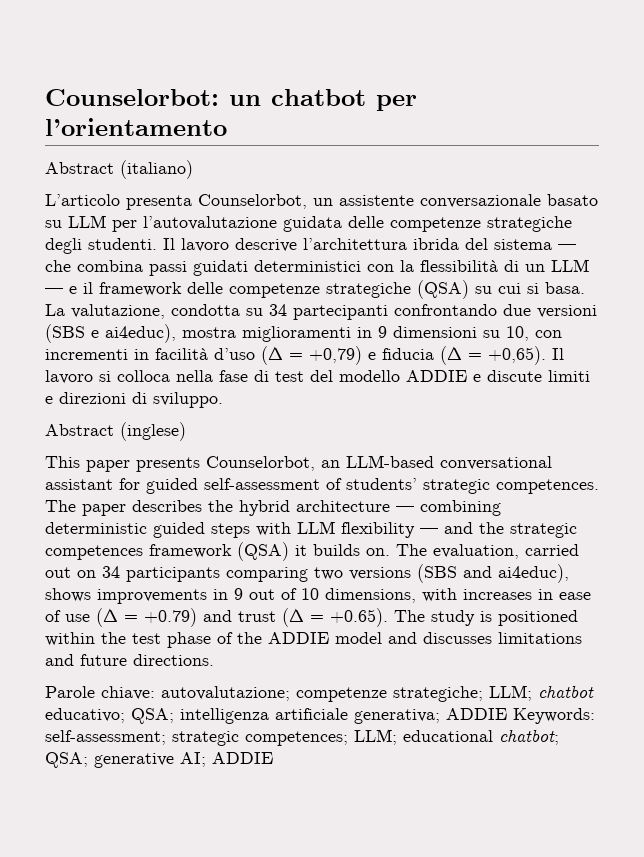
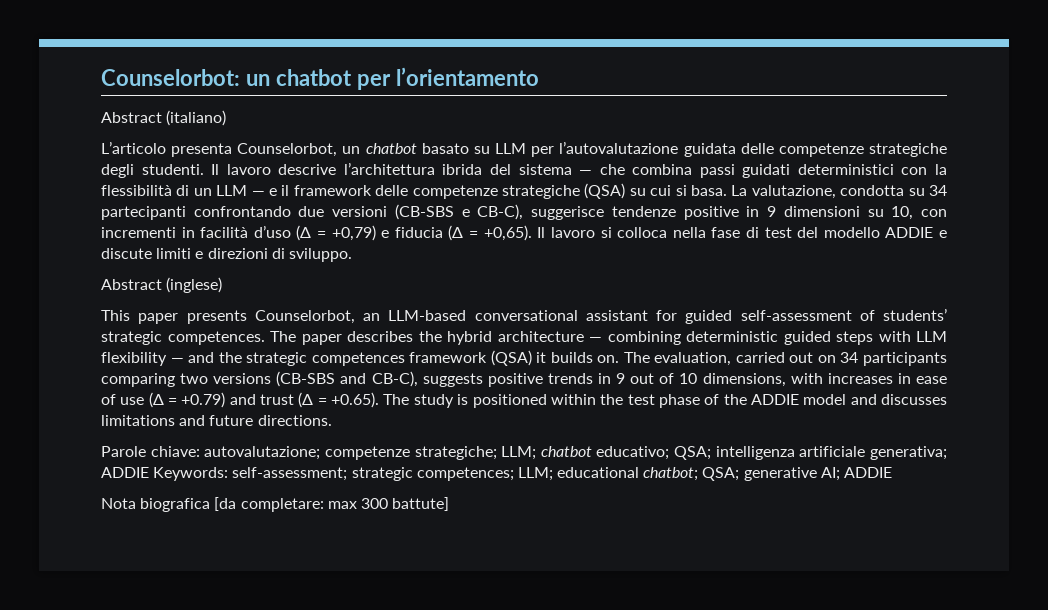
[339,194,541,208] assistente conversazionale -> [365,143,417,154] chatbot
[45,324,351,343] (SBS e ai4educ), mostra miglioramenti -> [394,204,739,220] (CB-SBS e CB-C), suggerisce tendenze positive
[417,564,569,583] [45,588,207,604] (SBS and ai4educ), shows improvements -> [276,371,593,387] (CB-SBS and CB-C), suggests positive trends
(273, 758) none -> [101,497,450,512] // Nota biografica [da completare: max 300 battute]

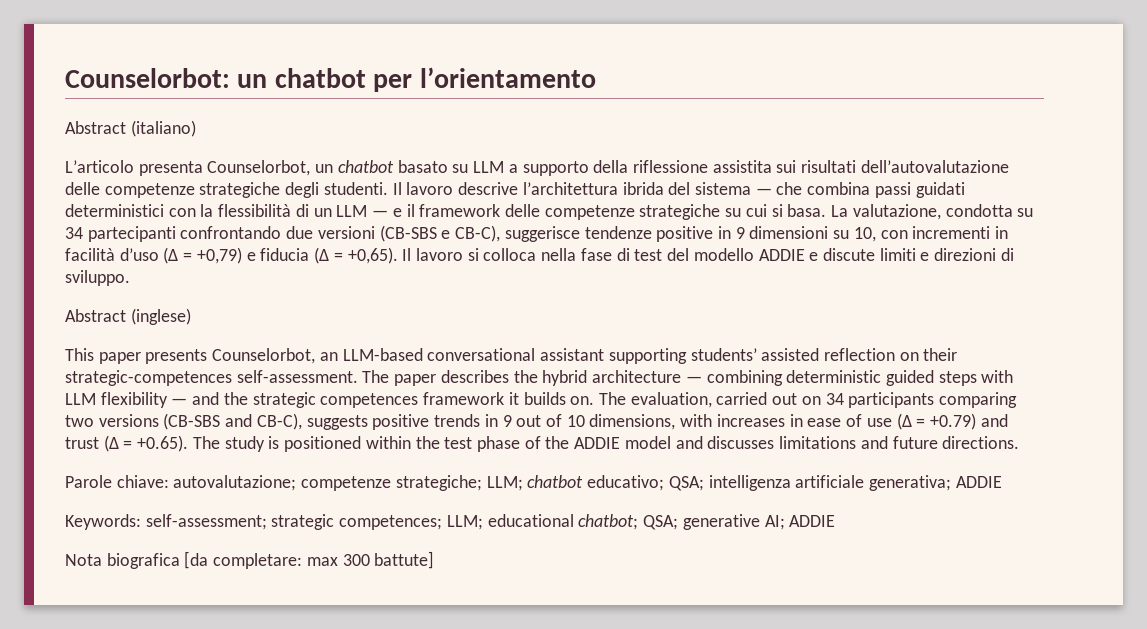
[531,141,736,157] per l’autovalutazione guidata -> [508,160,1009,176] a supporto della riflessione assistita sui risultati dell’autovalutazione
[584,183,626,199] (QSA) -> (721, 212) none
[656,308,947,324] [101,331,265,345] for guided self-assessment of students’ strategic competences. -> [608,348,958,364] [65,370,358,386] supporting students’ assisted reflection on their strategic-competences self-assessment.
[490,350,532,366] (QSA) -> (505, 398) none
(149, 472) none -> (1002, 482) //

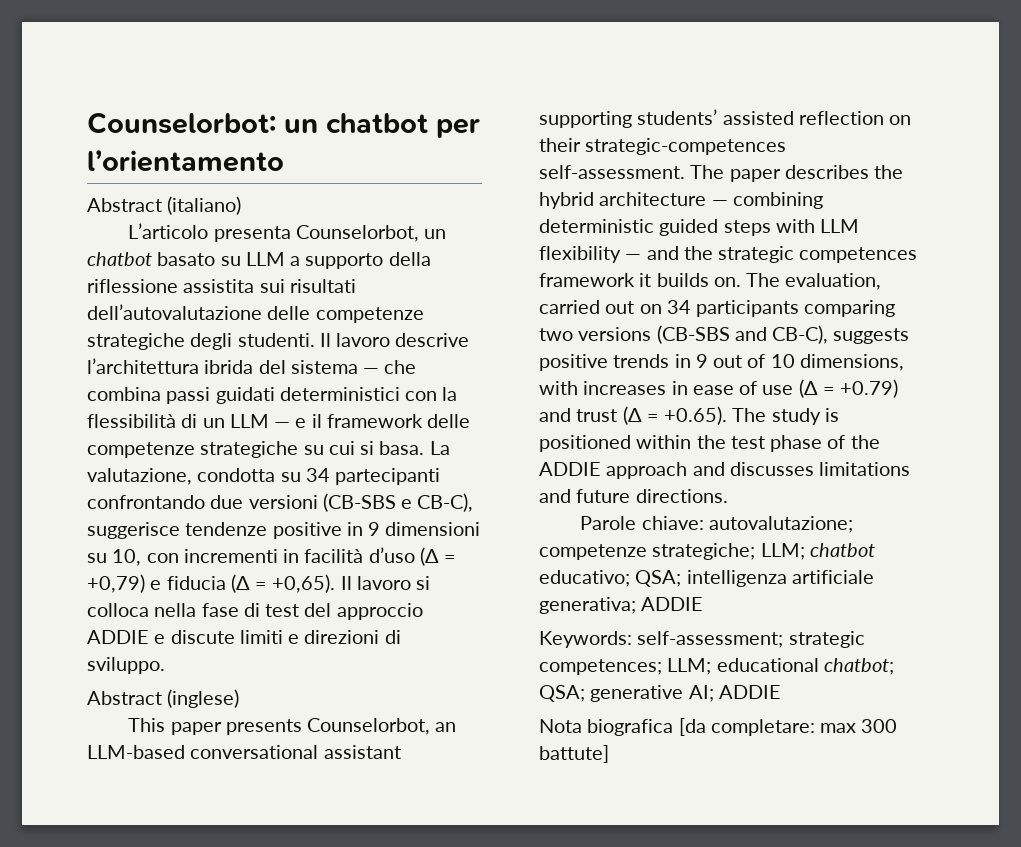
[693,248,754,261] modello -> [336,603,423,620] approccio
[624,436,671,449] model -> [606,462,688,479] approach

